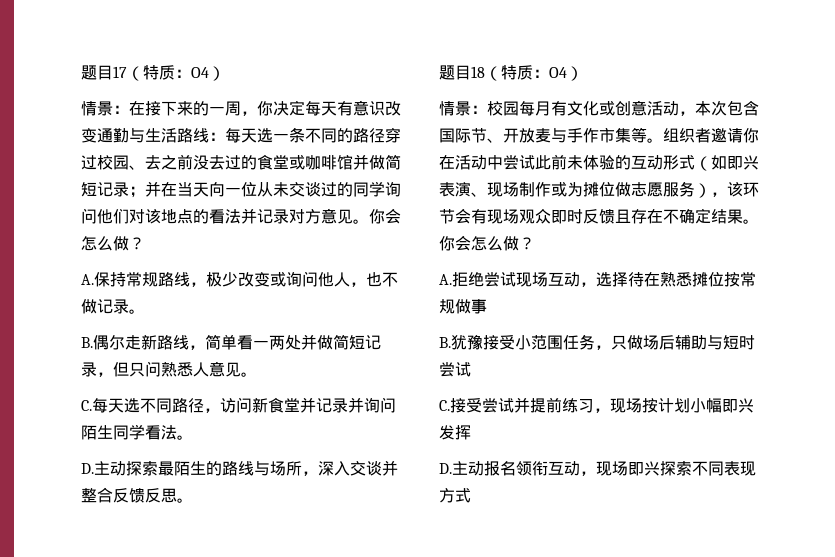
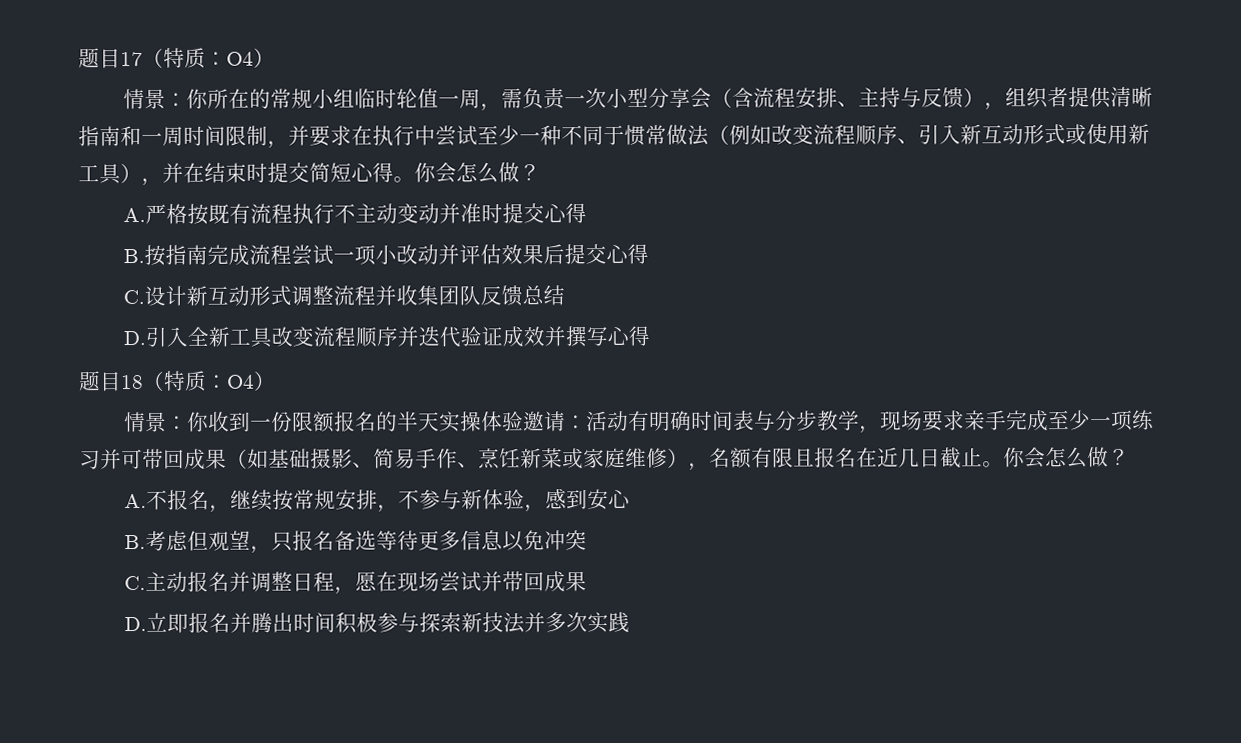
[129,100,401,116] [81,127,401,143] [81,154,401,170] [81,181,401,198] [81,208,401,224] [81,236,145,251] [81,271,398,287] [81,299,145,314] [81,334,381,350] [81,361,257,377] [81,397,396,413] [81,424,193,440] [81,460,398,476] [81,487,193,503] 在接下来的一周，你决定每天有意识改变通勤与生活路线：每天选一条不同的路径穿过校园、去之前没去过的食堂或咖啡馆并做简短记录；并在当天向一位从未交谈过的同学询问他们对该地点的看法并记录对方意见。你会怎么做？ // A.保持常规路线，极少改变或询问他人，也不做记录。 // B.偶尔走新路线，简单看一两处并做简短记录，但只问熟悉人意见。 // C.每天选不同路径，访问新食堂并记录并询问陌生同学看法。 // D.主动探索最陌生的路线与场所，深入交谈并整合反馈反思。 -> [185,86,1153,112] [78,123,1150,149] [78,162,541,187] [122,203,587,225] [122,243,649,266] [122,285,565,307] [122,325,650,348] 你所在的常规小组临时轮值一周，需负责一次小型分享会（含流程安排、主持与反馈），组织者提供清晰指南和一周时间限制，并要求在执行中尝试至少一种不同于惯常做法（例如改变流程顺序、引入新互动形式或使用新工具），并在结束时提交简短心得。你会怎么做？ // A.严格按既有流程执行不主动变动并准时提交心得 // B.按指南完成流程尝试一项小改动并评估效果后提交心得 // C.设计新互动形式调整流程并收集团队反馈总结 // D.引入全新工具改变流程顺序并迭代验证成效并撰写心得
[487,100,759,116] [439,127,759,143] [439,154,759,171] [439,181,759,198] [439,208,759,224] [439,235,535,251] [439,271,756,287] [439,299,487,314] [439,334,755,350] [439,362,471,377] [439,397,754,413] [439,425,471,440] [439,461,756,476] [439,488,471,503] 校园每月有文化或创意活动，本次包含国际节、开放麦与手作市集等。组织者邀请你在活动中尝试此前未体验的互动形式（如即兴表演、现场制作或为摊位做志愿服务），该环节会有现场观众即时反馈且存在不确定结果。你会怎么做？ // A.拒绝尝试现场互动，选择待在熟悉摊位按常规做事 // B.犹豫接受小范围任务，只做场后辅助与短时尝试 // C.接受尝试并提前练习，现场按计划小幅即兴发挥 // D.主动报名领衔互动，现场即兴探索不同表现方式 -> [186,409,1155,434] [79,446,1130,471] [123,488,631,513] [123,530,587,554] [123,571,587,595] [123,611,630,634] 你收到一份限额报名的半天实操体验邀请：活动有明确时间表与分步教学，现场要求亲手完成至少一项练习并可带回成果（如基础摄影、简易手作、烹饪新菜或家庭维修），名额有限且报名在近几日截止。你会怎么做？ // A.不报名，继续按常规安排，不参与新体验，感到安心 // B.考虑但观望，只报名备选等待更多信息以免冲突 // C.主动报名并调整日程，愿在现场尝试并带回成果 // D.立即报名并腾出时间积极参与探索新技法并多次实践

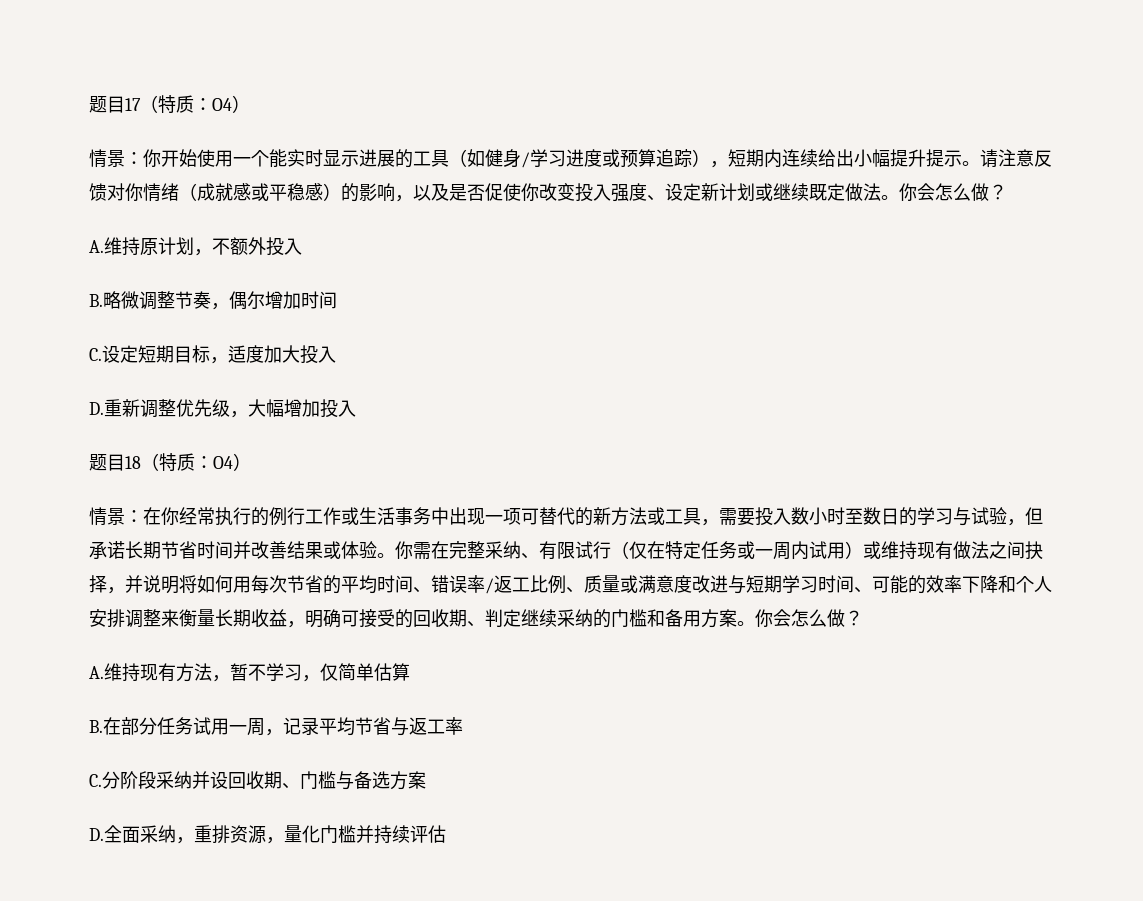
[206,86,1153,112] [78,123,1150,149] [78,162,541,187] [122,203,587,225] [122,243,649,266] [122,285,565,307] [122,325,650,348] 所在的常规小组临时轮值一周，需负责一次小型分享会（含流程安排、主持与反馈），组织者提供清晰指南和一周时间限制，并要求在执行中尝试至少一种不同于惯常做法（例如改变流程顺序、引入新互动形式或使用新工具），并在结束时提交简短心得。你会怎么做？ // A.严格按既有流程执行不主动变动并准时提交心得 // B.按指南完成流程尝试一项小改动并评估效果后提交心得 // C.设计新互动形式调整流程并收集团队反馈总结 // D.引入全新工具改变流程顺序并迭代验证成效并撰写心得 -> [161,149,1052,168] [89,183,1007,202] [89,237,302,256] [89,291,337,310] [89,345,336,364] [89,399,356,418] 开始使用一个能实时显示进展的工具（如健身/学习进度或预算追踪），短期内连续给出小幅提升提示。请注意反馈对你情绪（成就感或平稳感）的影响，以及是否促使你改变投入强度、设定新计划或继续既定做法。你会怎么做？ // A.维持原计划，不额外投入 // B.略微调整节奏，偶尔增加时间 // C.设定短期目标，适度加大投入 // D.重新调整优先级，大幅增加投入
[186,409,1155,434] [79,446,1130,471] [123,488,631,513] [123,530,587,554] [123,571,587,595] [123,611,630,634] 你收到一份限额报名的半天实操体验邀请：活动有明确时间表与分步教学，现场要求亲手完成至少一项练习并可带回成果（如基础摄影、简易手作、烹饪新菜或家庭维修），名额有限且报名在近几日截止。你会怎么做？ // A.不报名，继续按常规安排，不参与新体验，感到安心 // B.考虑但观望，只报名备选等待更多信息以免冲突 // C.主动报名并调整日程，愿在现场尝试并带回成果 // D.立即报名并腾出时间积极参与探索新技法并多次实践 -> [143,507,1043,526] [89,541,1043,560] [89,575,1052,594] [89,609,863,628] [89,663,410,682] [89,717,463,736] [89,771,426,790] [89,825,446,844] 在你经常执行的例行工作或生活事务中出现一项可替代的新方法或工具，需要投入数小时至数日的学习与试验，但承诺长期节省时间并改善结果或体验。你需在完整采纳、有限试行（仅在特定任务或一周内试用）或维持现有做法之间抉择，并说明将如何用每次节省的平均时间、错误率/返工比例、质量或满意度改进与短期学习时间、可能的效率下降和个人安排调整来衡量长期收益，明确可接受的回收期、判定继续采纳的门槛和备用方案。你会怎么做？ // A.维持现有方法，暂不学习，仅简单估算 // B.在部分任务试用一周，记录平均节省与返工率 // C.分阶段采纳并设回收期、门槛与备选方案 // D.全面采纳，重排资源，量化门槛并持续评估

